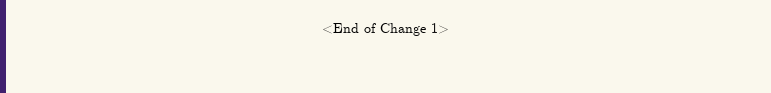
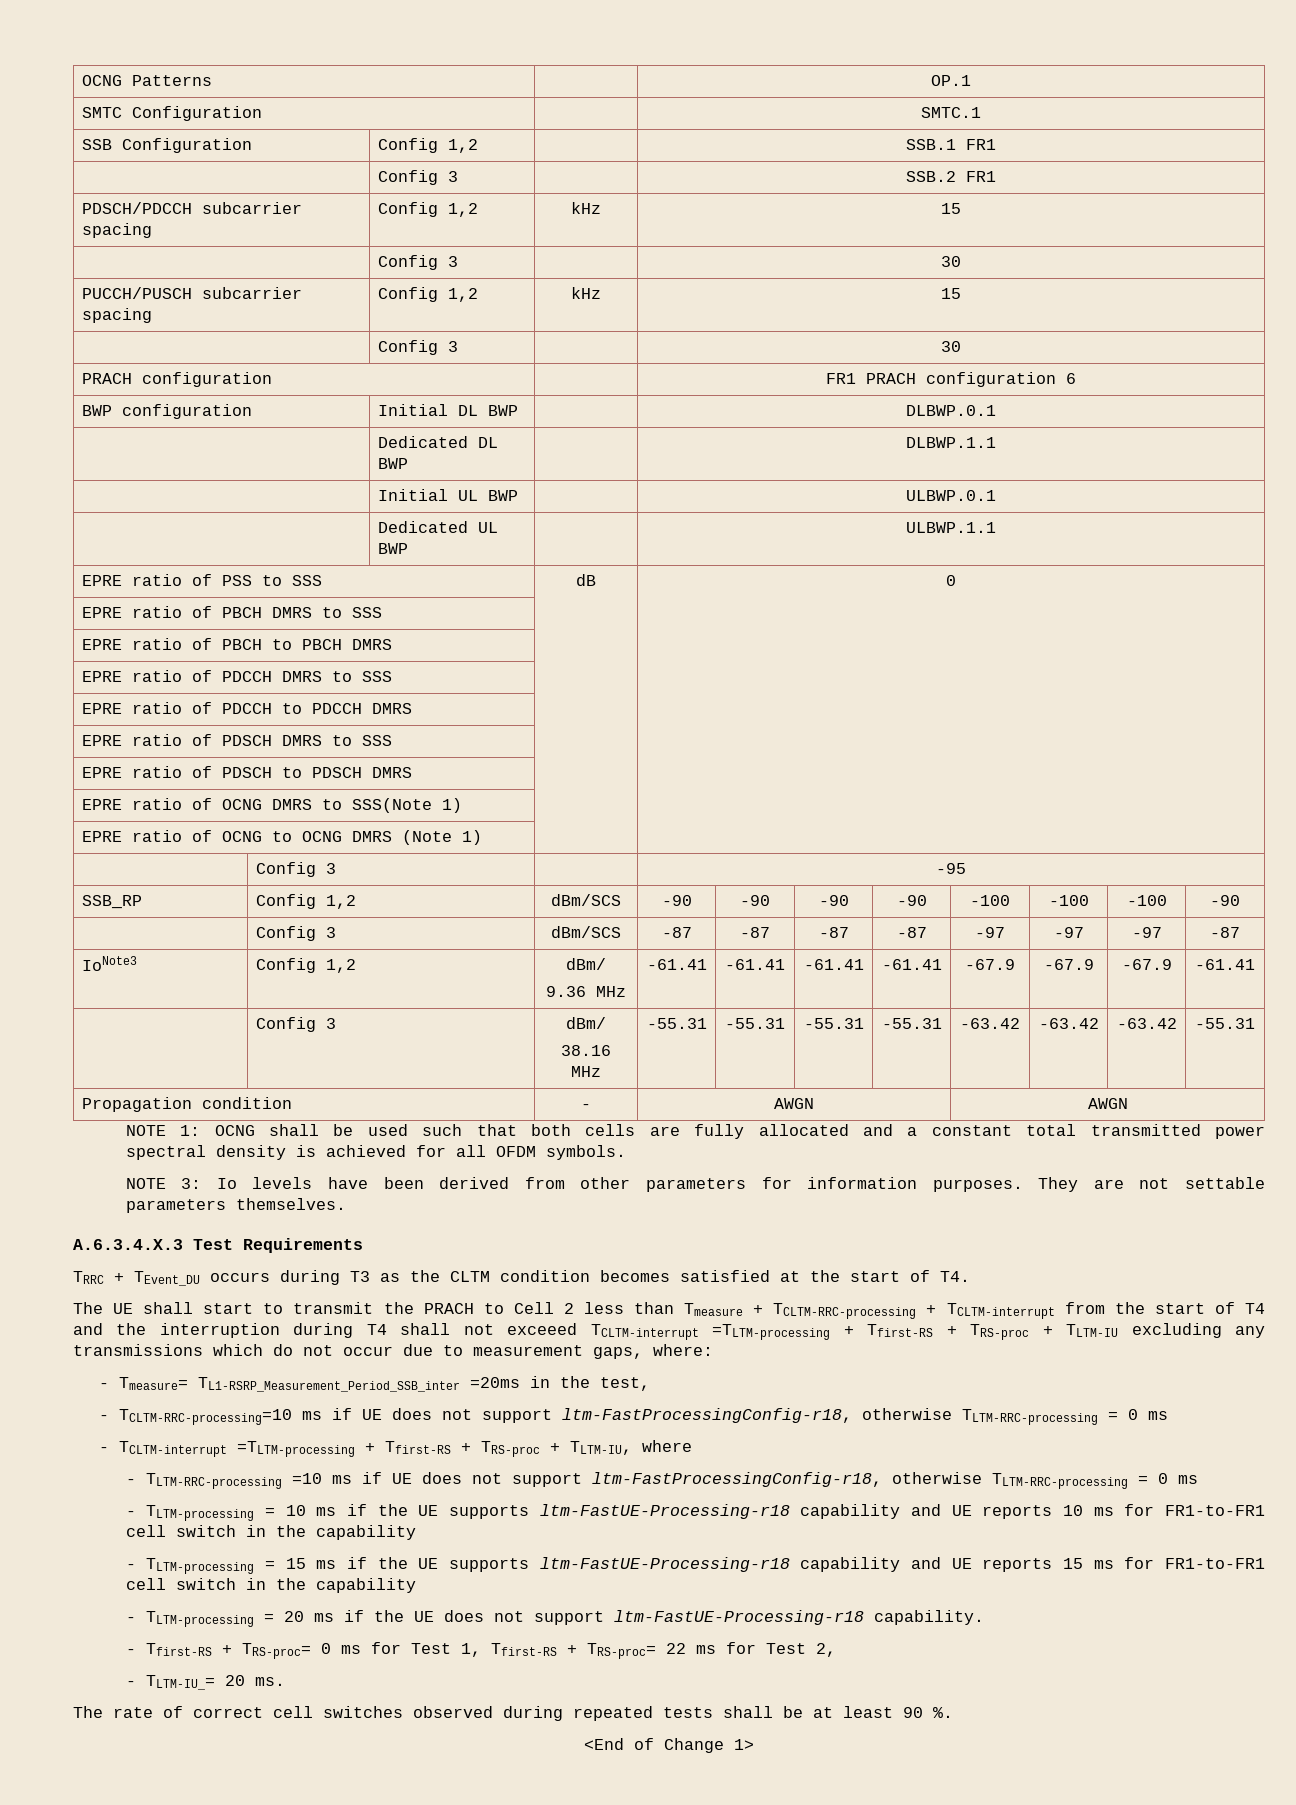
(322, 28) none -> [81,75,212,86] [930,75,971,86] [81,106,262,121] [920,107,981,118] [81,138,252,153] [377,138,478,153] [905,139,996,150] [377,170,458,185] [905,171,996,182] [81,202,302,214] [81,223,152,238] [377,202,478,217] [571,202,601,214] [940,203,961,214] [377,255,458,270] [940,256,961,267] [81,287,302,299] [81,308,152,323] [377,287,478,302] [571,287,601,299] [940,288,961,299] [377,340,458,355] [940,341,961,352] [81,372,272,387] [825,372,1076,387] [81,404,252,419] [377,404,518,416] [905,405,996,416] [377,436,498,448] [377,458,408,469] [905,437,996,448] [377,489,518,501] [905,490,996,501] [377,521,498,533] [377,543,408,554] [905,522,996,533] [81,574,322,586] [576,574,596,586] [945,575,956,586] [81,606,382,618] [81,638,392,650] [81,670,392,682] [81,702,412,714] [81,734,392,746] [81,766,412,778] [81,798,462,813] [81,830,482,845] [255,862,336,877] [935,863,966,874] [81,895,142,909] [255,894,356,909] [551,894,621,906] [661,895,692,906] [740,895,770,906] [818,895,849,906] [896,895,927,906] [970,895,1010,906] [1048,895,1089,906] [1126,895,1167,906] [1210,895,1240,906] [255,926,336,941] [551,926,621,938] [661,927,692,938] [740,927,770,938] [818,927,849,938] [896,927,927,938] [975,927,1005,938] [1053,927,1084,938] [1131,927,1162,938] [1210,927,1240,938] [81,956,137,971] [255,958,356,973] [566,958,606,970] [546,986,626,997] [646,959,707,970] [725,959,785,970] [803,959,864,970] [881,959,942,970] [965,959,1015,970] [1043,959,1094,970] [1121,959,1172,970] [1195,959,1255,970] [255,1017,336,1032] [566,1017,606,1029] [561,1045,611,1056] [571,1066,601,1077] [646,1018,707,1029] [725,1018,785,1029] [803,1018,864,1029] [881,1018,942,1029] [960,1018,1020,1029] [1038,1018,1099,1029] [1116,1018,1177,1029] [1195,1018,1255,1029] [81,1097,292,1112] [581,1104,591,1109] [773,1098,814,1109] [1087,1098,1128,1109] [125,1124,1265,1139] [125,1145,626,1160] [125,1177,1265,1192] [125,1198,346,1213] [73,1238,363,1253] [73,1270,970,1286] [73,1302,1265,1319] [73,1323,1266,1340] [73,1344,713,1359] [99,1376,651,1392] [99,1408,1169,1425] [99,1440,693,1457] [125,1472,1198,1489] [125,1504,1265,1521] [125,1525,416,1540] [125,1557,1265,1574] [125,1578,416,1593] [125,1610,984,1627] [125,1642,836,1659] [125,1675,285,1690] [73,1706,953,1721] OCNG Patterns | | OP.1 // SMTC Configuration | | SMTC.1 // SSB Configuration | Config 1,2 | | SSB.1 FR1 // | Config 3 | | SSB.2 FR1 // PDSCH/PDCCH subcarrier spacing | Config 1,2 | kHz | 15 // | Config 3 | | 30 // PUCCH/PUSCH subcarrier spacing | Config 1,2 | kHz | 15 // | Config 3 | | 30 // PRACH configuration | | FR1 PRACH configuration 6 // BWP configuration | Initial DL BWP | | DLBWP.0.1 // | Dedicated DL BWP | | DLBWP.1.1 // | Initial UL BWP | | ULBWP.0.1 // | Dedicated UL BWP | | ULBWP.1.1 // EPRE ratio of PSS to SSS | dB | 0 // EPRE ratio of PBCH DMRS to SSS | | // EPRE ratio of PBCH to PBCH DMRS | | // EPRE ratio of PDCCH DMRS to SSS | | // EPRE ratio of PDCCH to PDCCH DMRS | | // EPRE ratio of PDSCH DMRS to SSS | | // EPRE ratio of PDSCH to PDSCH DMRS | | // EPRE ratio of OCNG DMRS to SSS(Note 1) | | // EPRE ratio of OCNG to OCNG DMRS (Note 1) | | // | Config 3 | | -95 // SSB_RP | Config 1,2 | dBm/SCS | -90 | -90 | -90 | -90 | -100 | -100 | -100 | -90 // | Config 3 | dBm/SCS | -87 | -87 | -87 | -87 | -97 | -97 | -97 | -87 // IoNote3 | Config 1,2 | dBm/ // 9.36 MHz | -61.41 | -61.41 | -61.41 | -61.41 | -67.9 | -67.9 | -67.9 | -61.41 // | Config 3 | dBm/ // 38.16 MHz | -55.31 | -55.31 | -55.31 | -55.31 | -63.42 | -63.42 | -63.42 | -55.31 // Propagation condition | - | AWGN | AWGN // NOTE 1: OCNG shall be used such that both cells are fully allocated and a constant total transmitted power spectral density is achieved for all OFDM symbols. // NOTE 3: Io levels have been derived from other parameters for information purposes. They are not settable parameters themselves. // A.6.3.4.X.3 Test Requirements // TRRC + TEvent_DU occurs during T3 as the CLTM condition becomes satisfied at the start of T4. // The UE shall start to transmit the PRACH to Cell 2 less than Tmeasure + TCLTM-RRC-processing + TCLTM-interrupt from the start of T4 and the interruption during T4 shall not exceeed TCLTM-interrupt =TLTM-processing + Tfirst-RS + TRS-proc + TLTM-IU excluding any transmissions which do not occur due to measurement gaps, where: // - Tmeasure= TL1-RSRP_Measurement_Period_SSB_inter =20ms in the test, // - TCLTM-RRC-processing=10 ms if UE does not support ltm-FastProcessingConfig-r18, otherwise TLTM-RRC-processing = 0 ms // - TCLTM-interrupt =TLTM-processing + Tfirst-RS + TRS-proc + TLTM-IU, where // - TLTM-RRC-processing =10 ms if UE does not support ltm-FastProcessingConfig-r18, otherwise TLTM-RRC-processing = 0 ms // - TLTM-processing = 10 ms if the UE supports ltm-FastUE-Processing-r18 capability and UE reports 10 ms for FR1-to-FR1 cell switch in the capability // - TLTM-processing = 15 ms if the UE supports ltm-FastUE-Processing-r18 capability and UE reports 15 ms for FR1-to-FR1 cell switch in the capability // - TLTM-processing = 20 ms if the UE does not support ltm-FastUE-Processing-r18 capability. // - Tfirst-RS + TRS-proc= 0 ms for Test 1, Tfirst-RS + TRS-proc= 22 ms for Test 2, // - TLTM-IU_= 20 ms. // The rate of correct cell switches observed during repeated tests shall be at least 90 %. //

